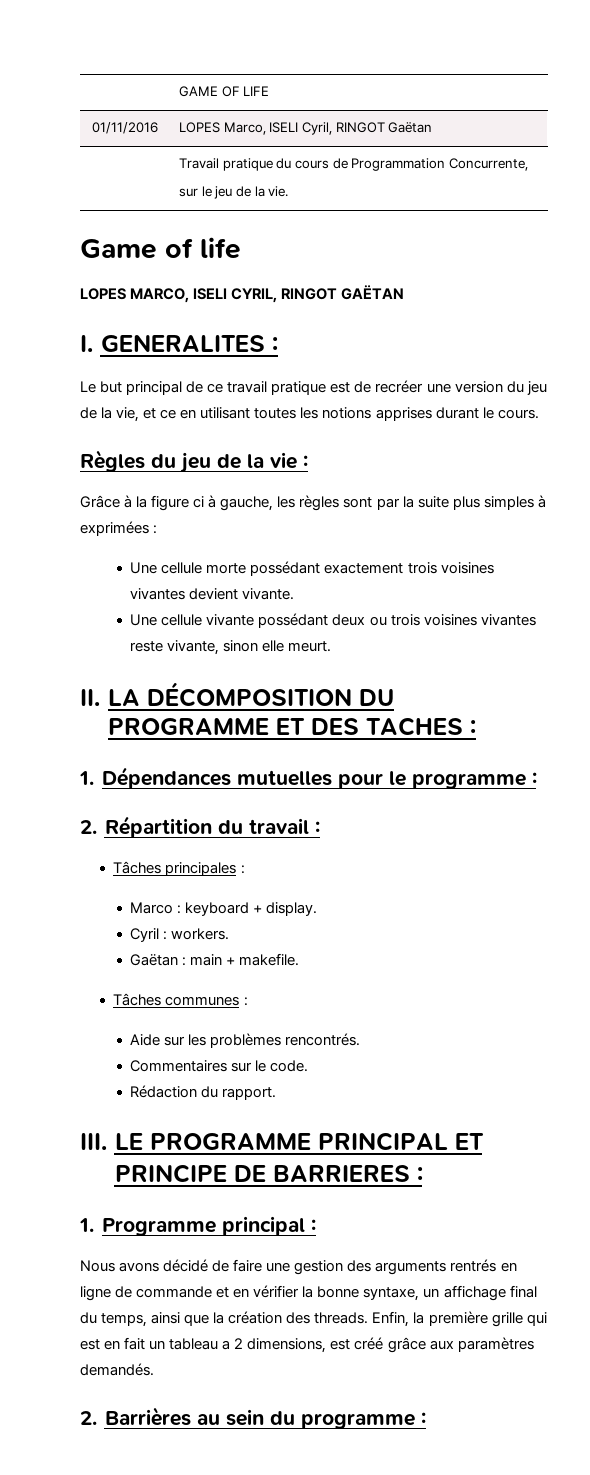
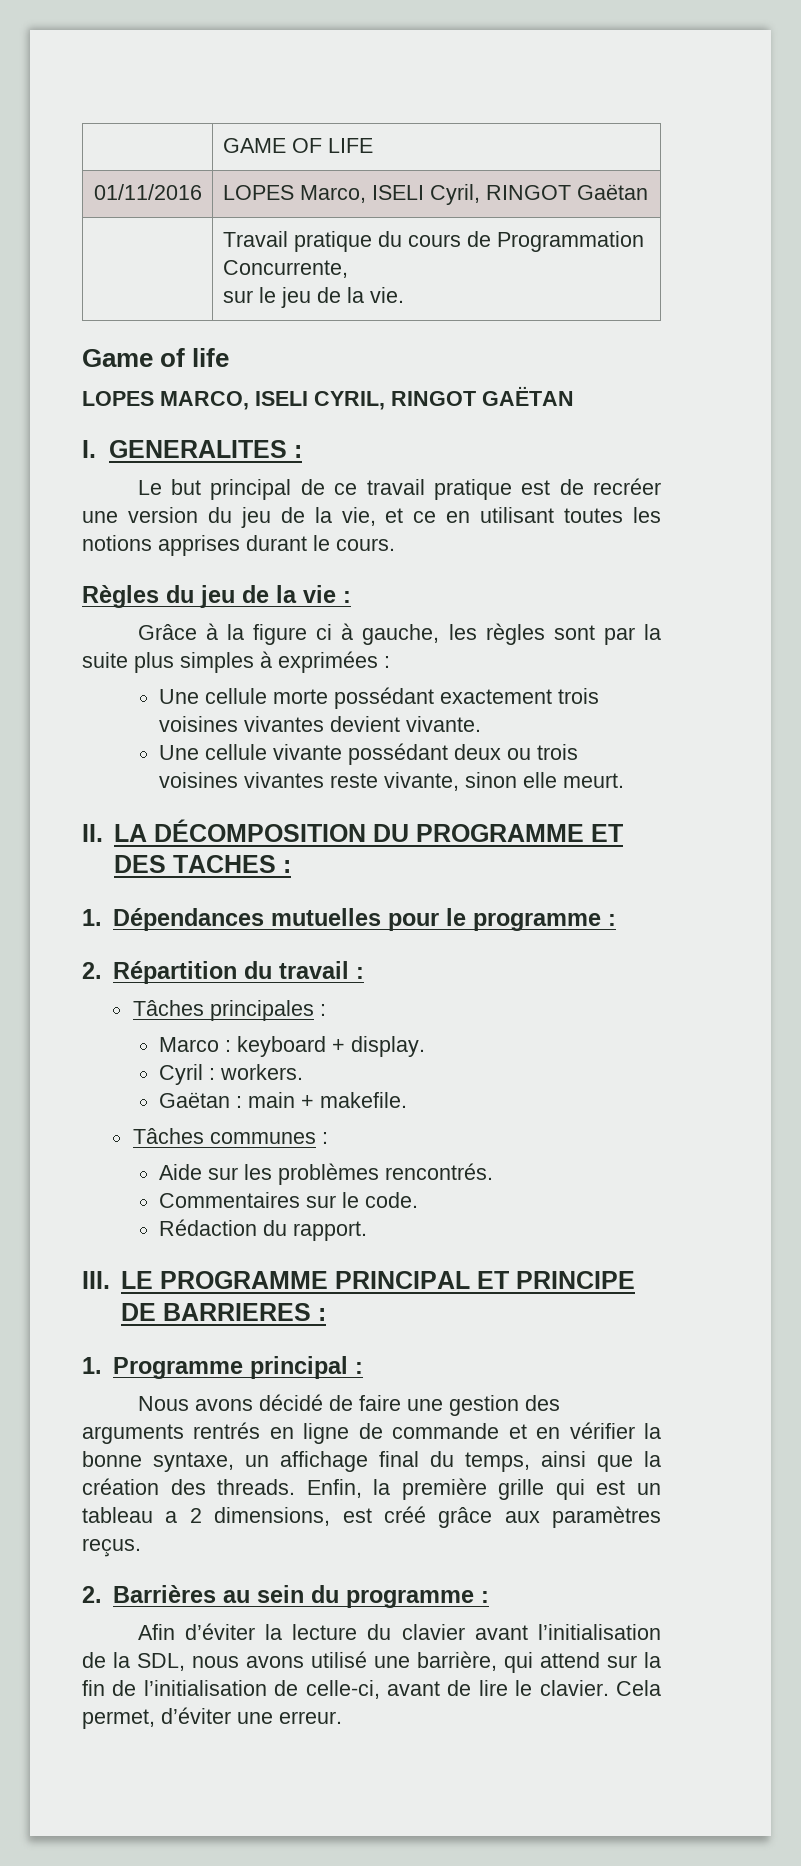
[104,1337,146,1350] en fait -> (626, 1487) none
[80,1363,154,1376] demandés. -> [82,1538,141,1557] reçus.
(426, 1418) none -> [137,1623,661,1640] [82,1651,661,1673] [82,1680,661,1699] [82,1707,342,1729] // Afin d’éviter la lecture du clavier avant l’initialisation de la SDL, nous avons utilisé une barrière, qui attend sur la fin de l’initialisation de celle-ci, avant de lire le clavier. Cela permet, d’éviter une erreur.

